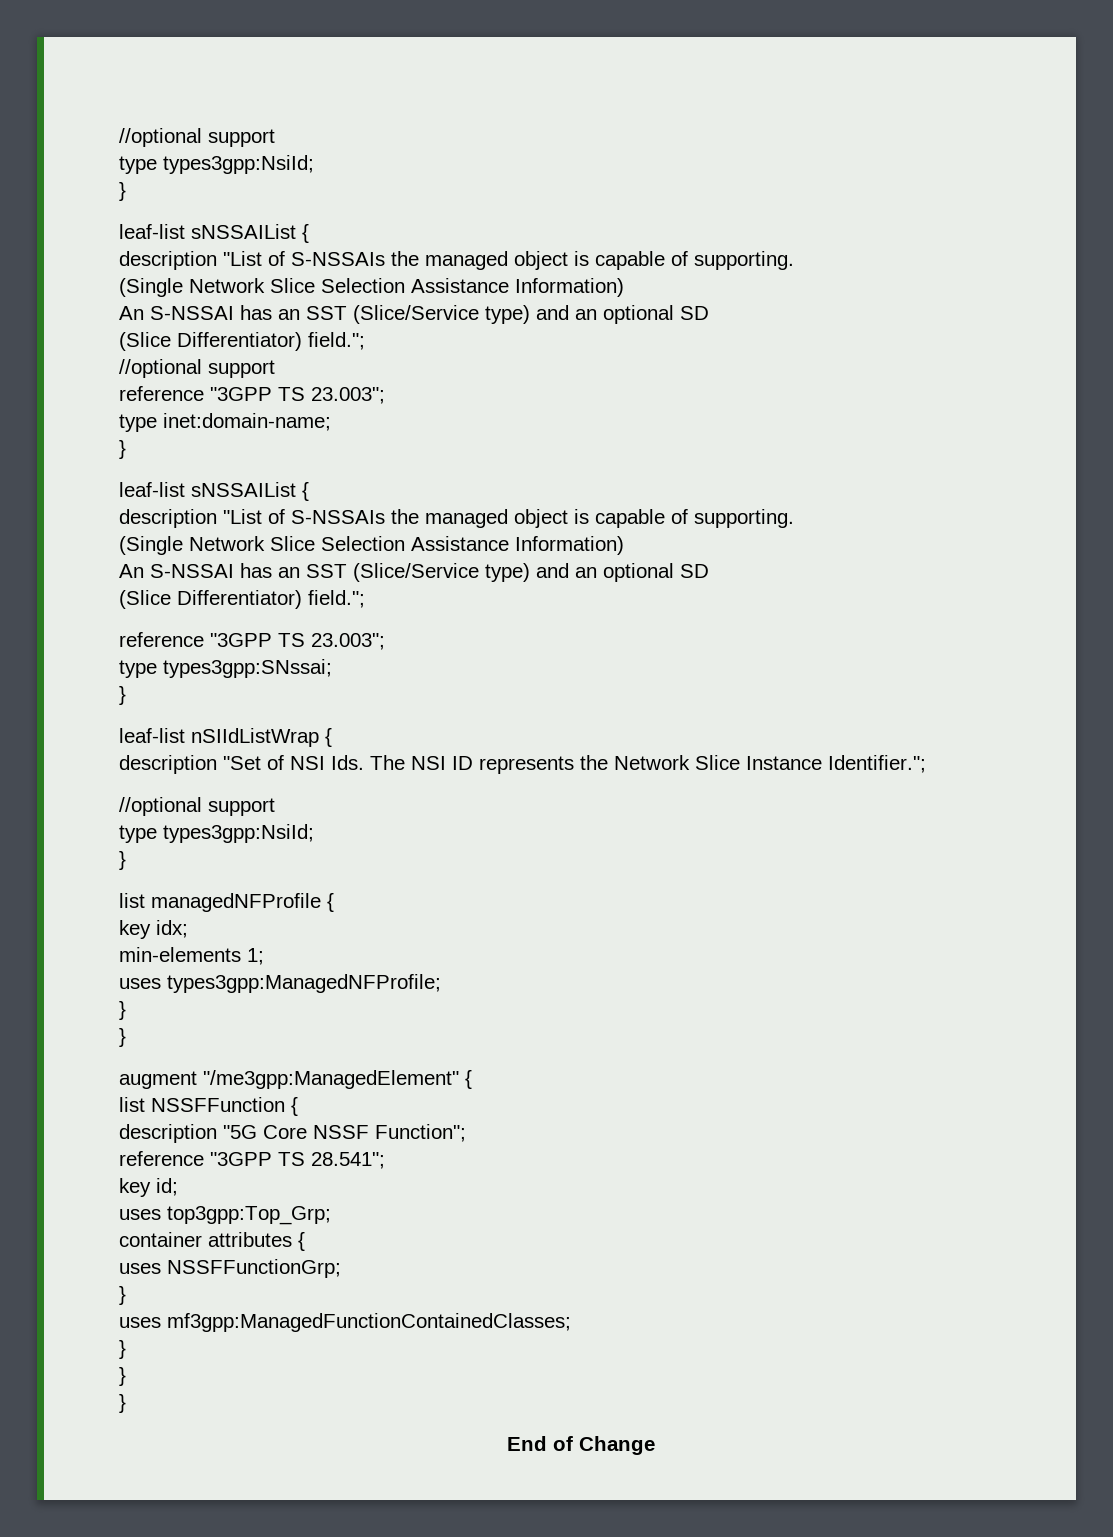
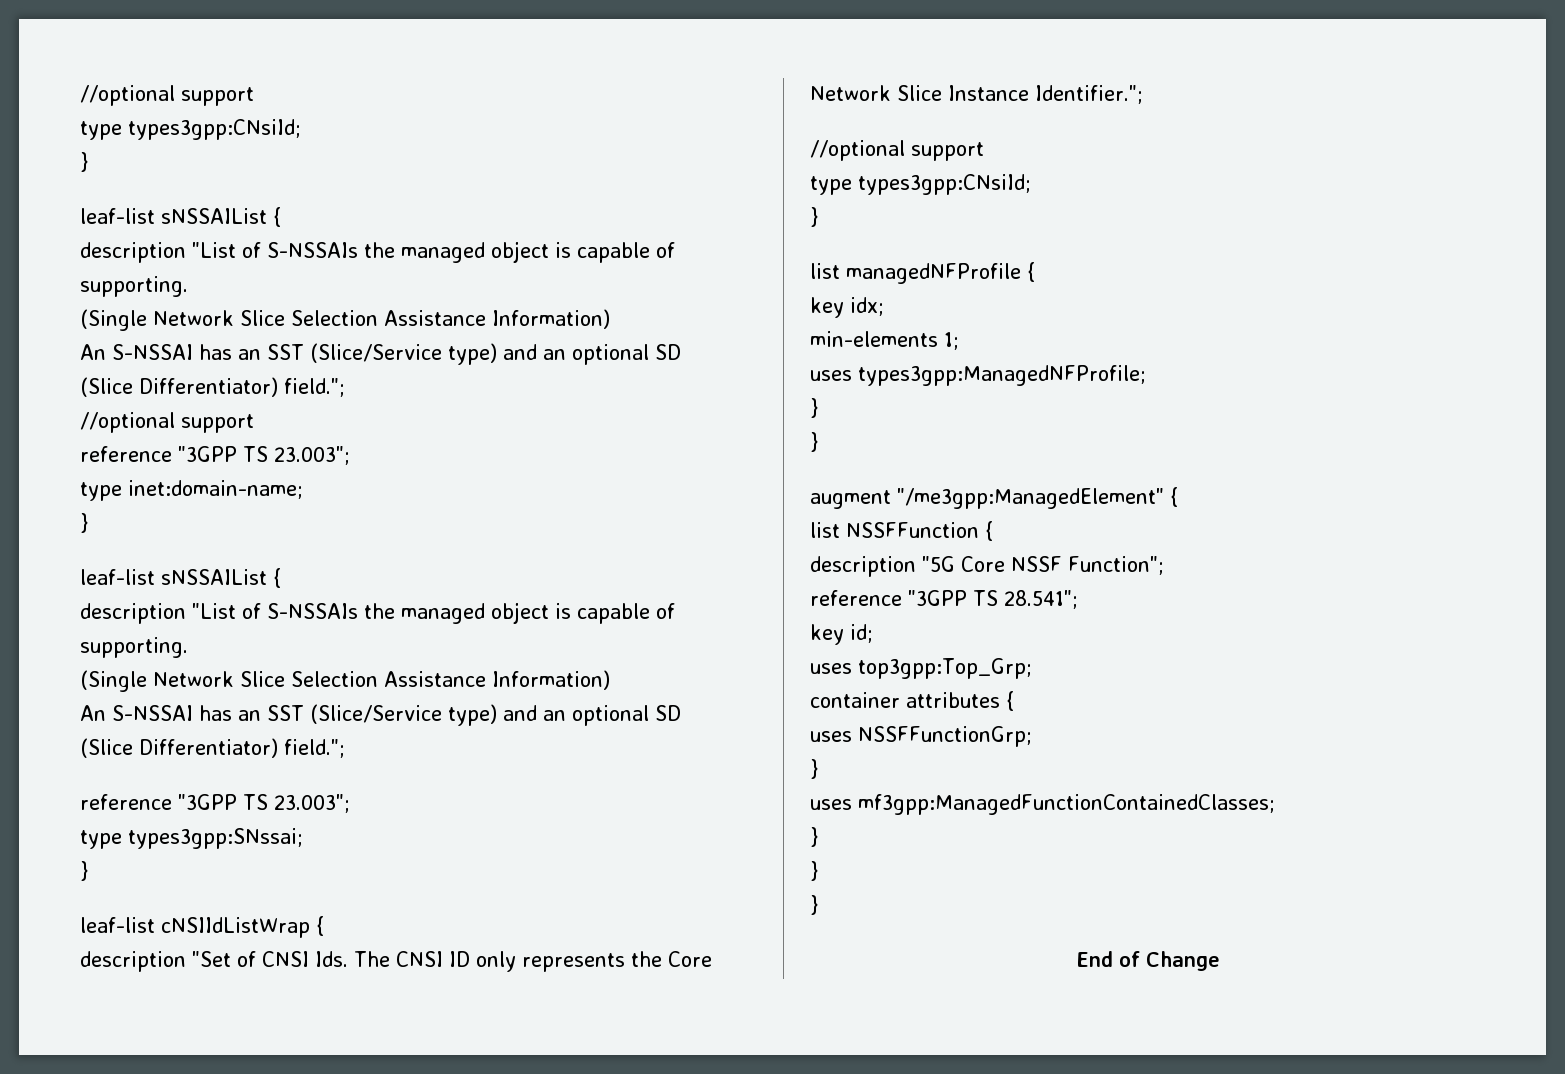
[119,128,275,147] [119,155,314,174] //optional support // type types3gpp:NsiId; -> [80,85,254,106] [80,119,301,140] //optional support // type types3gpp:CNsiId;
[191,728,319,747] nSIIdListWrap -> [161,917,310,938] cNSIIdListWrap
[290,756,325,770] NSI -> [262,951,309,967] CNSI
[411,756,473,770] NSI ID -> [396,951,516,972] CNSI ID only
(608, 762) none -> [668,951,712,967] Core
[163,824,314,843] types3gpp:NsiId; -> [858,174,1031,195] types3gpp:CNsiId;

